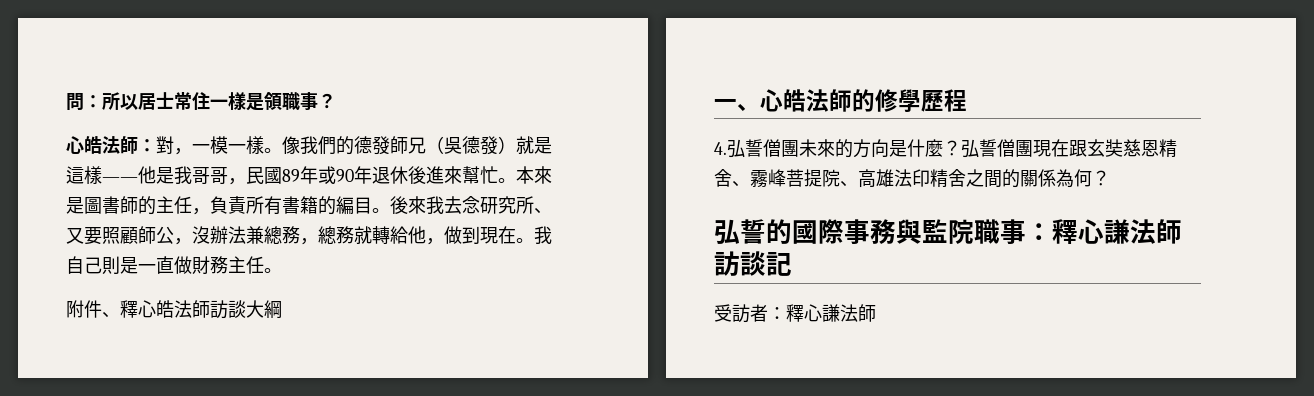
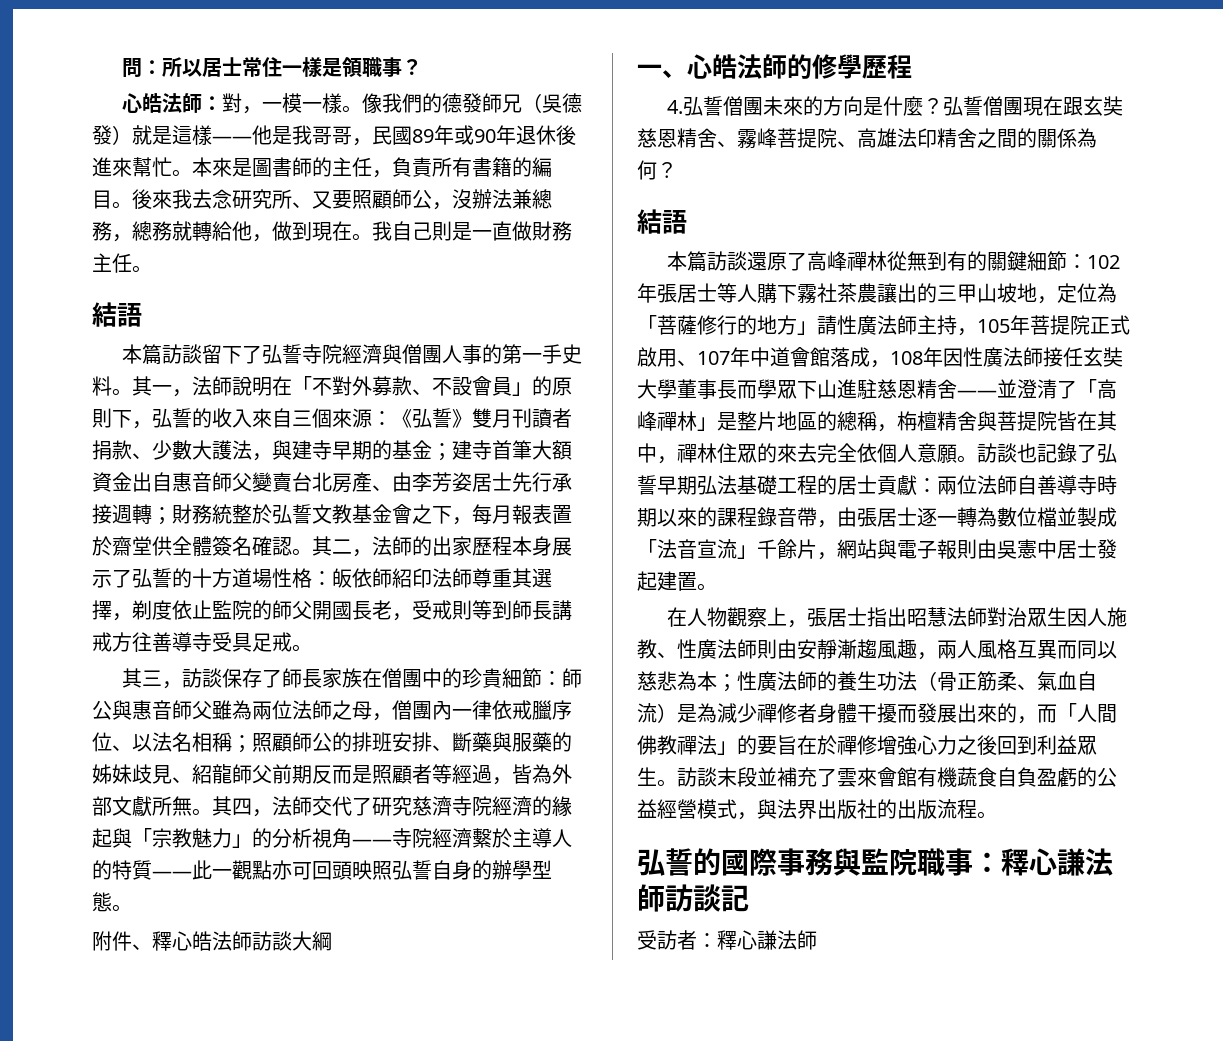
(282, 270) none -> [92,302,142,327] [122,344,583,365] [92,376,572,397] [92,408,572,429] [92,440,572,461] [92,472,572,493] [92,504,572,525] [92,536,572,557] [92,568,552,588] [92,600,572,621] [92,632,312,652] [122,668,583,689] [92,700,572,721] [92,732,572,753] [92,764,572,785] [92,796,572,817] [92,828,572,848] [92,860,552,880] [92,892,132,912] // 結語 // 本篇訪談留下了弘誓寺院經濟與僧團人事的第一手史料。其一，法師說明在「不對外募款、不設會員」的原則下，弘誓的收入來自三個來源：《弘誓》雙月刊讀者捐款、少數大護法，與建寺早期的基金；建寺首筆大額資金出自惠音師父變賣台北房產、由李芳姿居士先行承接週轉；財務統整於弘誓文教基金會之下，每月報表置於齋堂供全體簽名確認。其二，法師的出家歷程本身展示了弘誓的十方道場性格：皈依師紹印法師尊重其選擇，剃度依止監院的師父開國長老，受戒則等到師長講戒方往善導寺受具足戒。 // 其三，訪談保存了師長家族在僧團中的珍貴細節：師公與惠音師父雖為兩位法師之母，僧團內一律依戒臘序位、以法名相稱；照顧師公的排班安排、斷藥與服藥的姊妹歧見、紹龍師父前期反而是照顧者等經過，皆為外部文獻所無。其四，法師交代了研究慈濟寺院經濟的緣起與「宗教魅力」的分析視角——寺院經濟繫於主導人的特質——此一觀點亦可回頭映照弘誓自身的辦學型態。
(1110, 178) none -> [637,209,687,234] [667,251,1121,272] [637,283,1117,304] [637,315,1130,336] [637,347,1123,368] [637,379,1117,400] [637,411,1117,432] [637,443,1117,464] [637,475,1117,496] [637,507,1117,528] [637,539,1117,560] [637,571,717,591] [667,607,1128,628] [637,639,1117,660] [637,671,1097,692] [637,703,1117,724] [637,735,1097,755] [637,767,1117,787] [637,799,997,820] // 結語 // 本篇訪談還原了高峰禪林從無到有的關鍵細節：102年張居士等人購下霧社茶農讓出的三甲山坡地，定位為「菩薩修行的地方」請性廣法師主持，105年菩提院正式啟用、107年中道會館落成，108年因性廣法師接任玄奘大學董事長而學眾下山進駐慈恩精舍——並澄清了「高峰禪林」是整片地區的總稱，栴檀精舍與菩提院皆在其中，禪林住眾的來去完全依個人意願。訪談也記錄了弘誓早期弘法基礎工程的居士貢獻：兩位法師自善導寺時期以來的課程錄音帶，由張居士逐一轉為數位檔並製成「法音宣流」千餘片，網站與電子報則由吳憲中居士發起建置。 // 在人物觀察上，張居士指出昭慧法師對治眾生因人施教、性廣法師則由安靜漸趨風趣，兩人風格互異而同以慈悲為本；性廣法師的養生功法（骨正筋柔、氣血自流）是為減少禪修者身體干擾而發展出來的，而「人間佛教禪法」的要旨在於禪修增強心力之後回到利益眾生。訪談末段並補充了雲來會館有機蔬食自負盈虧的公益經營模式，與法界出版社的出版流程。

